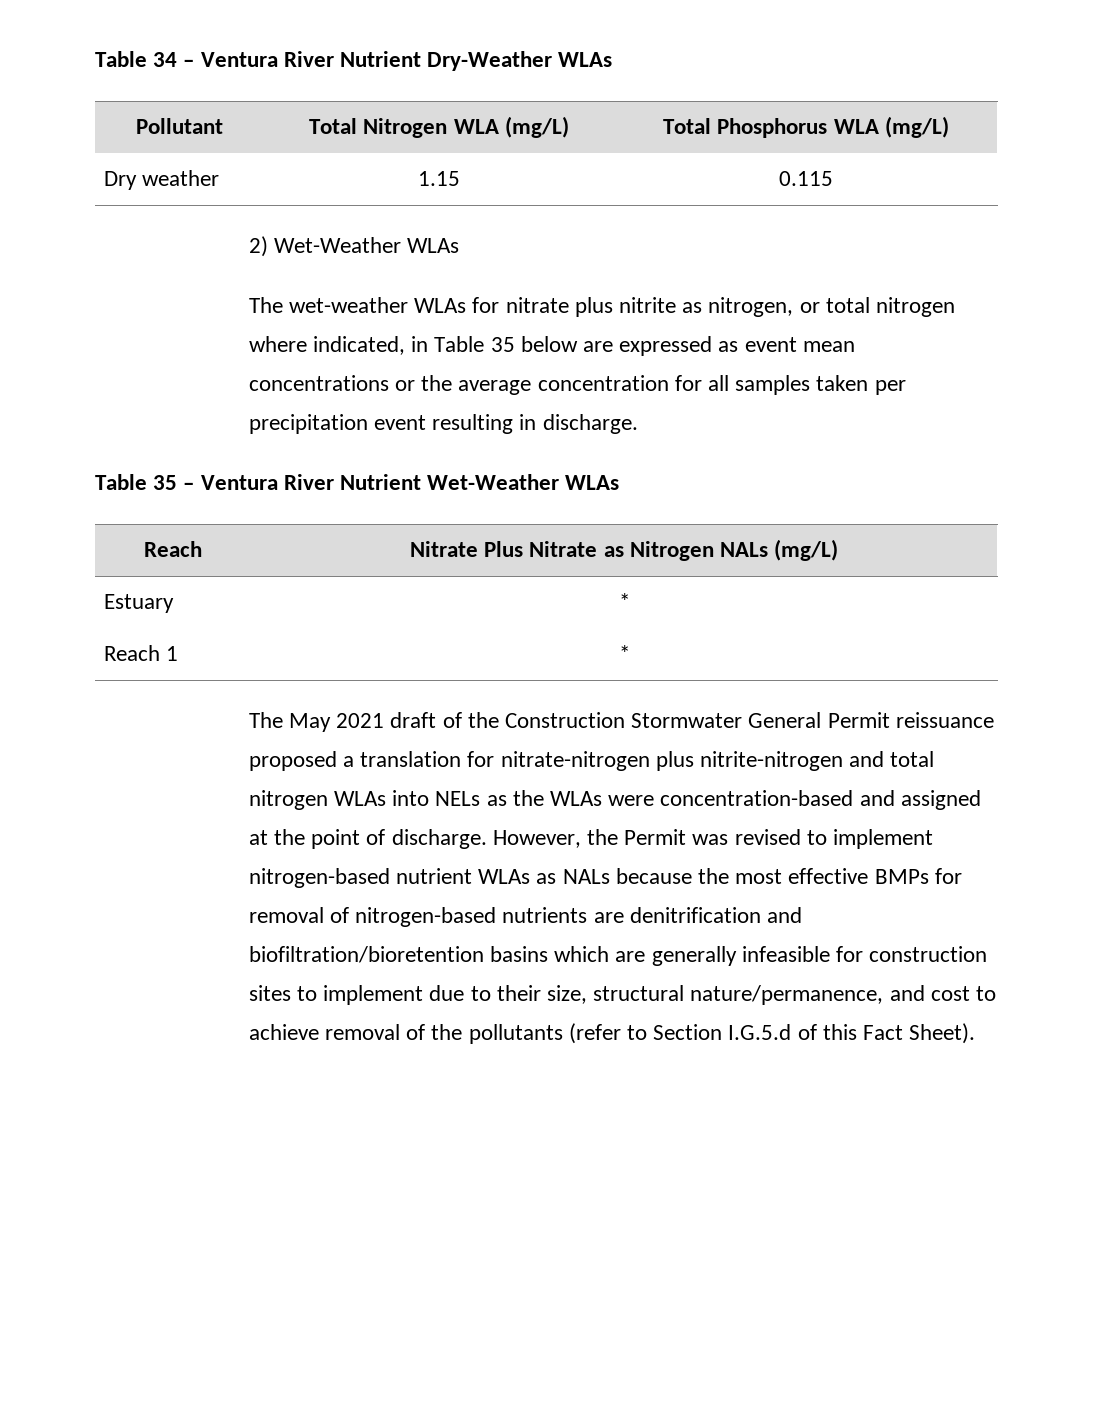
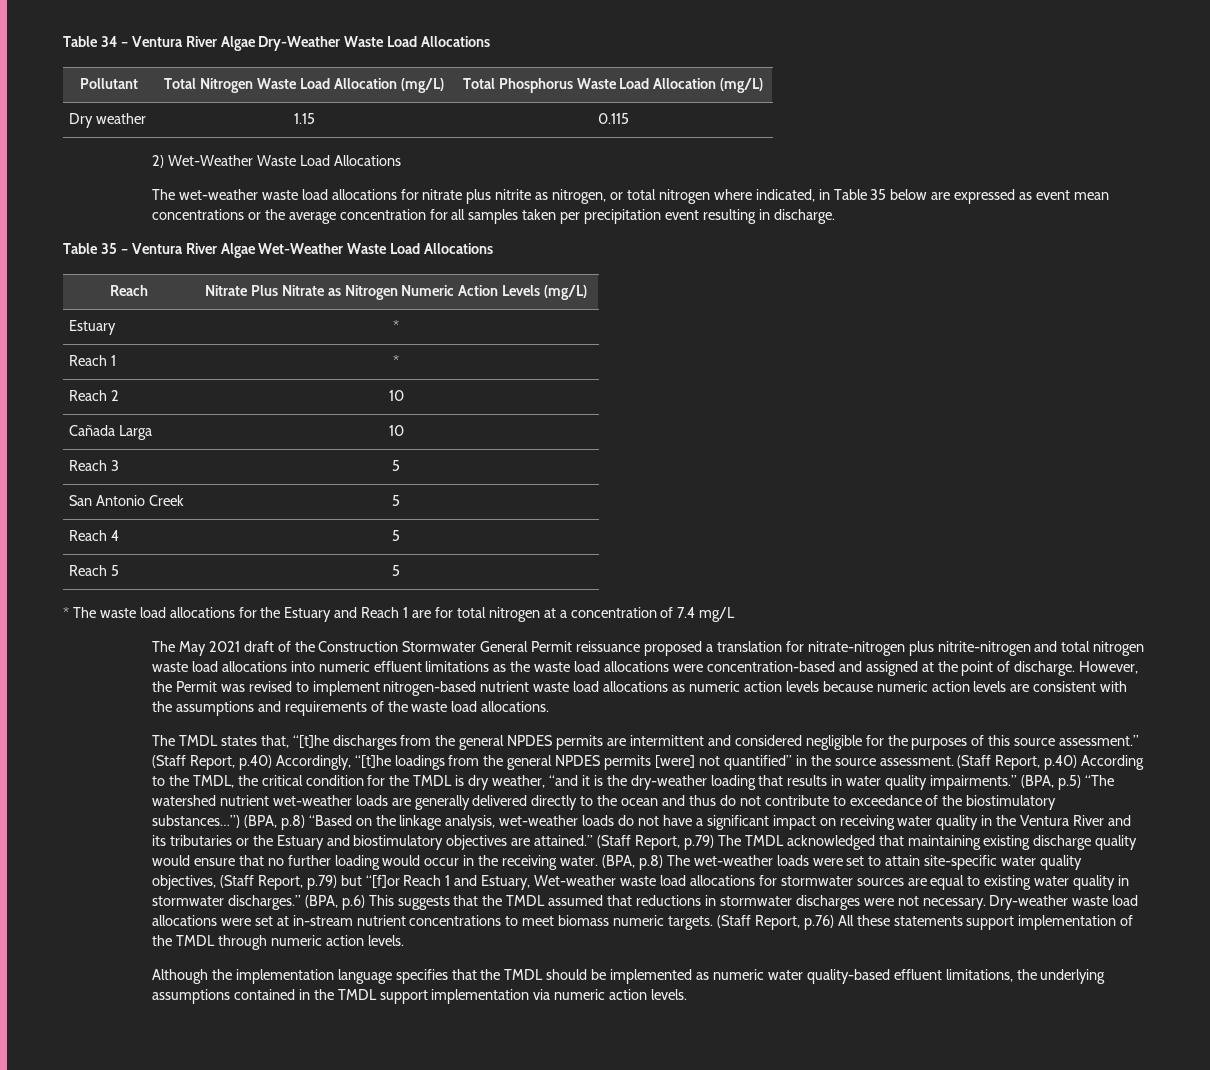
[340,51,613,71] Nutrient Dry-Weather WLAs -> [220,36,491,51] Algae Dry-Weather Waste Load Allocations
[453,119,499,134] WLA -> [257,78,397,89] Waste Load Allocation
[833,119,879,134] WLA -> [576,78,717,89] Waste Load Allocation
[407,238,460,253] [248,297,467,313] WLAs // The wet-weather WLAs -> [256,155,401,166] [151,189,397,200] Waste Load Allocations // The wet-weather waste load allocations
[340,474,620,490] Nutrient Wet-Weather WLAs -> [220,243,494,258] Algae Wet-Weather Waste Load Allocations
[719,542,768,557] NALs -> [401,285,541,296] Numeric Action Levels
(630, 653) none -> [69,390,120,401] [388,390,404,401] [69,425,153,440] [388,425,404,436] [69,460,120,471] [392,460,400,471] [69,495,185,506] [392,495,400,506] [69,530,120,541] [392,530,400,541] [69,565,120,576] [392,565,400,576] [63,607,736,622] // Reach 2 | 10 // Cañada Larga | 10 // Reach 3 | 5 // San Antonio Creek | 5 // Reach 4 | 5 // Reach 5 | 5 // * The waste load allocations for the Estuary and Reach 1 are for total nitrogen at a concentration of 7.4 mg/L
[333,790,602,806] WLAs into NELs as the WLAs -> [151,661,670,672] waste load allocations into numeric effluent limitations as the waste load allocations
[478,868,962,884] [248,907,802,927] [248,946,988,966] [248,985,996,1005] [248,1023,976,1044] WLAs as NALs because the most effective BMPs for removal of nitrogen-based nutrients are denitrification and biofiltration/bioretention basins which are generally infeasible for construction sites to implement due to their size, structural nature/permanence, and cost to achieve removal of the pollutants (refer to Section I.G.5.d of this Fact Sheet). -> [533,681,1128,692] [151,701,550,716] [151,735,1140,750] [151,755,1145,770] [151,775,1114,790] [151,795,1057,810] [151,815,1131,830] [151,835,1138,850] [151,855,1083,870] [151,875,1130,890] [151,895,1139,910] [151,915,1134,930] [151,935,404,950] [151,969,1106,984] [151,989,688,1004] waste load allocations as numeric action levels because numeric action levels are consistent with the assumptions and requirements of the waste load allocations. // The TMDL states that, “[t]he discharges from the general NPDES permits are intermittent and considered negligible for the purposes of this source assessment.” (Staff Report, p.40) Accordingly, “[t]he loadings from the general NPDES permits [were] not quantified” in the source assessment. (Staff Report, p.40) According to the TMDL, the critical condition for the TMDL is dry weather, “and it is the dry-weather loading that results in water quality impairments.” (BPA, p.5) “The watershed nutrient wet-weather loads are generally delivered directly to the ocean and thus do not contribute to exceedance of the biostimulatory substances…”) (BPA, p.8) “Based on the linkage analysis, wet-weather loads do not have a significant impact on receiving water quality in the Ventura River and its tributaries or the Estuary and biostimulatory objectives are attained.” (Staff Report, p.79) The TMDL acknowledged that maintaining existing discharge quality would ensure that no further loading would occur in the receiving water. (BPA, p.8) The wet-weather loads were set to attain site-specific water quality objectives, (Staff Report, p.79) but “[f]or Reach 1 and Estuary, Wet-weather waste load allocations for stormwater sources are equal to existing water quality in stormwater discharges.” (BPA, p.6) This suggests that the TMDL assumed that reductions in stormwater discharges were not necessary. Dry-weather waste load allocations were set at in-stream nutrient concentrations to meet biomass numeric targets. (Staff Report, p.76) All these statements support implementation of the TMDL through numeric action levels. // Although the implementation language specifies that the TMDL should be implemented as numeric water quality-based effluent limitations, the underlying assumptions contained in the TMDL support implementation via numeric action levels.

